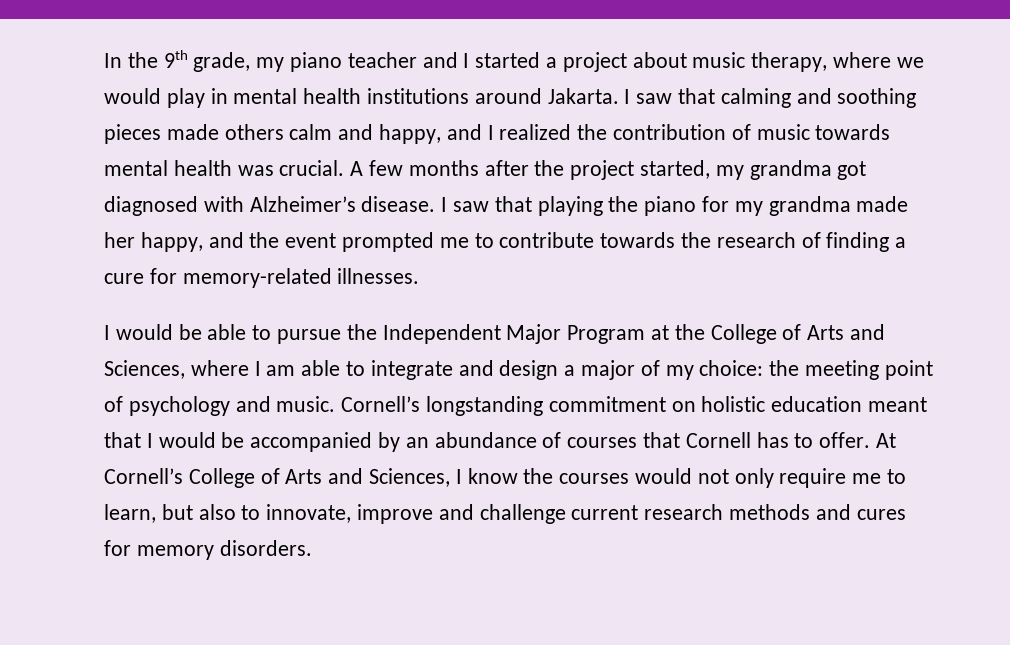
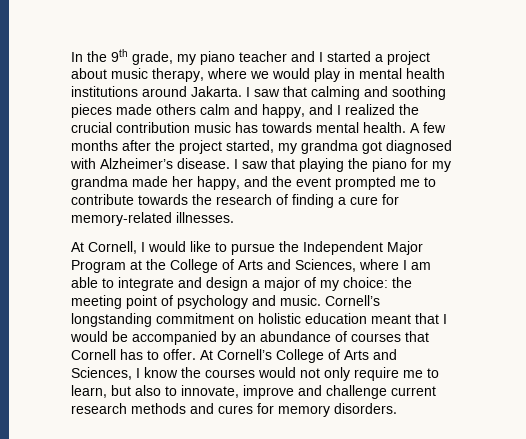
[613,124,891,140] [104,160,345,176] contribution of music towards mental health was crucial. -> [71,122,406,133] crucial contribution music has towards mental health.
[104,324,247,340] I would be able -> [71,241,211,254] At Cornell, I would like

